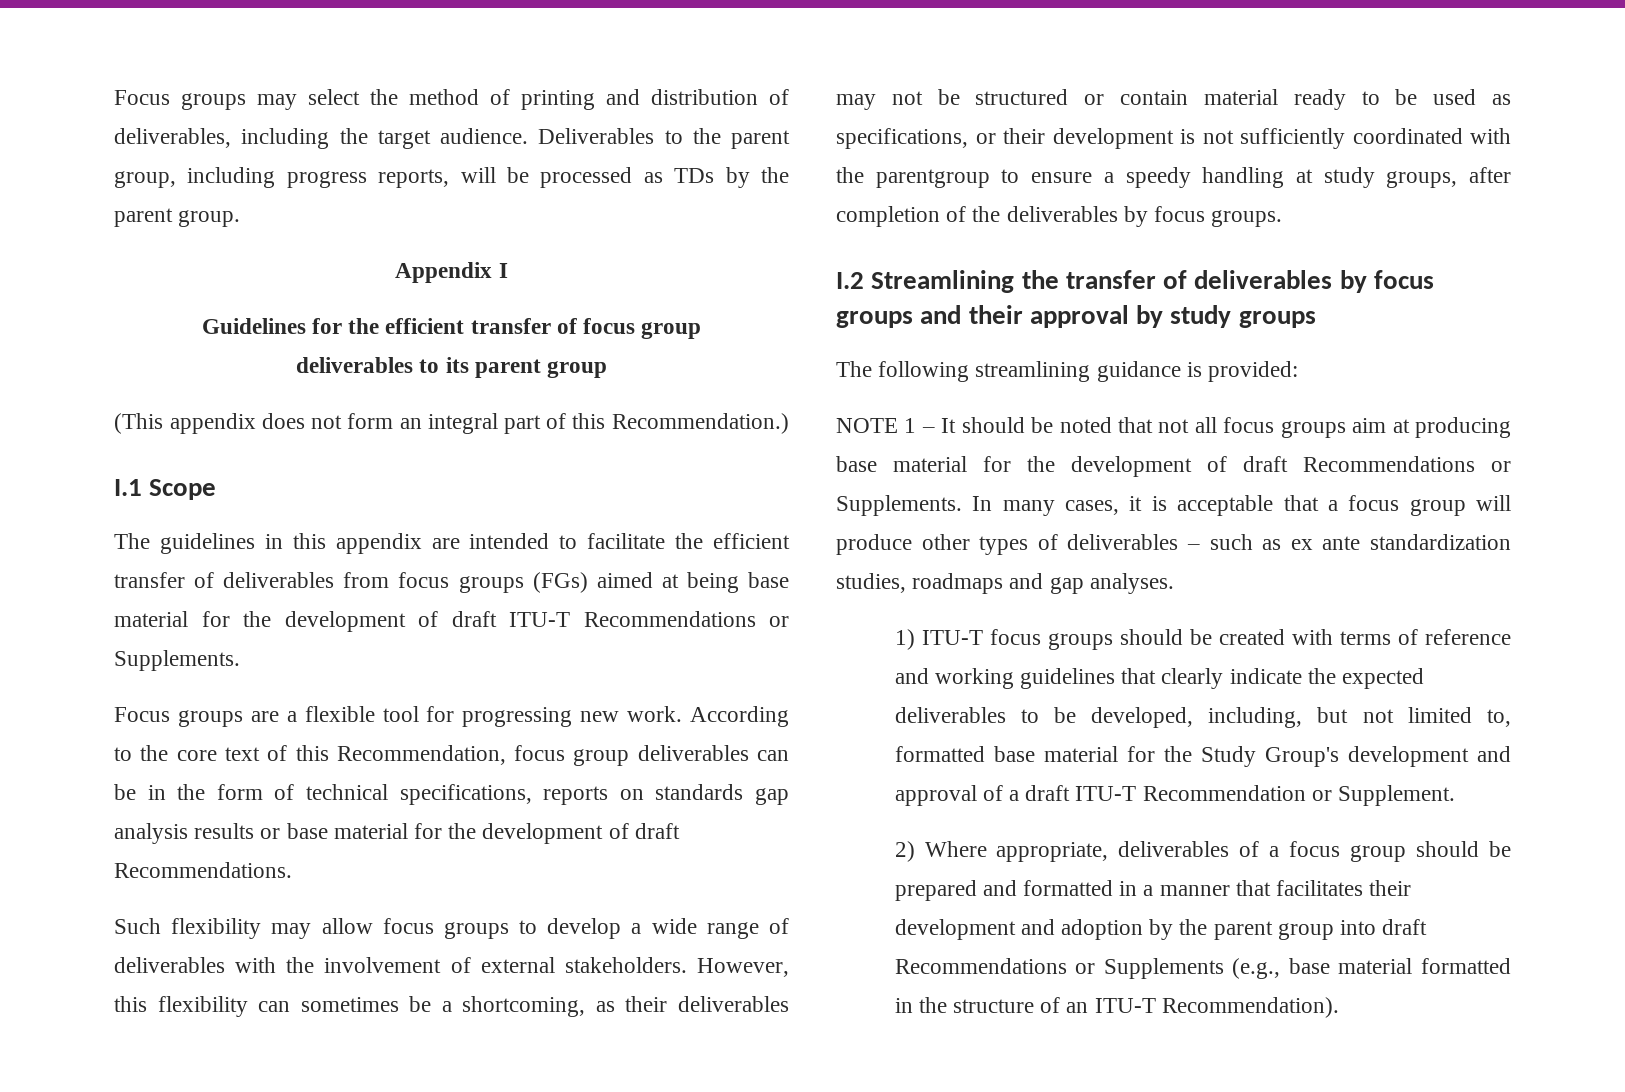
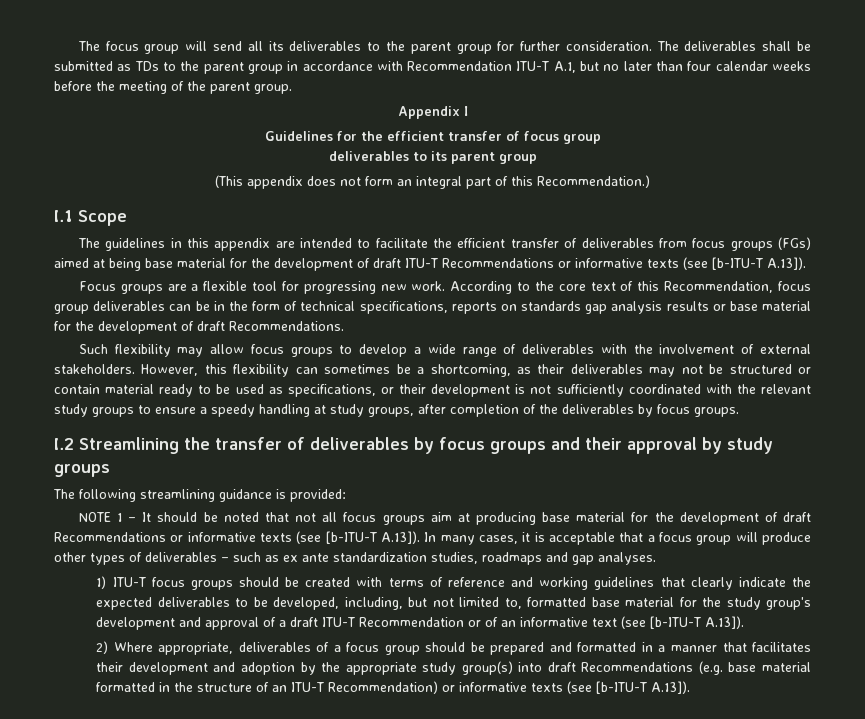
[114,89,789,110] [114,128,790,149] [114,167,750,188] Focus groups may select the method of printing and distribution of deliverables, including the target audience. Deliverables to the parent group, including progress reports, will be processed as TDs by -> [77,41,812,54] [54,61,811,74] [54,81,184,94] The focus group will send all its deliverables to the parent group for further consideration. The deliverables shall be submitted as TDs to the parent group in accordance with Recommendation ITU-T A.1, but no later than four calendar weeks before the meeting of
[114,650,240,671] Supplements. -> [575,257,806,270] informative texts (see [b-ITU-T A.13]).
[875,169,990,188] parentgroup -> [761,384,812,394] [54,404,134,417] relevant study groups
[836,495,962,516] Supplements. -> [187,531,420,544] informative texts (see [b-ITU-T A.13]).
[1200,746,1339,767] Study Group's -> [726,597,811,610] study group's
[1338,785,1456,806] Supplement. -> [485,616,745,629] of an informative text (see [b-ITU-T A.13]).
[1213,919,1428,940] [894,958,1281,979] parent group into draft Recommendations or Supplements (e.g., -> [345,661,723,675] appropriate study group(s) into draft Recommendations (e.g.
[1161,997,1339,1018] Recommendation). -> [328,681,691,694] Recommendation) or informative texts (see [b-ITU-T A.13]).

